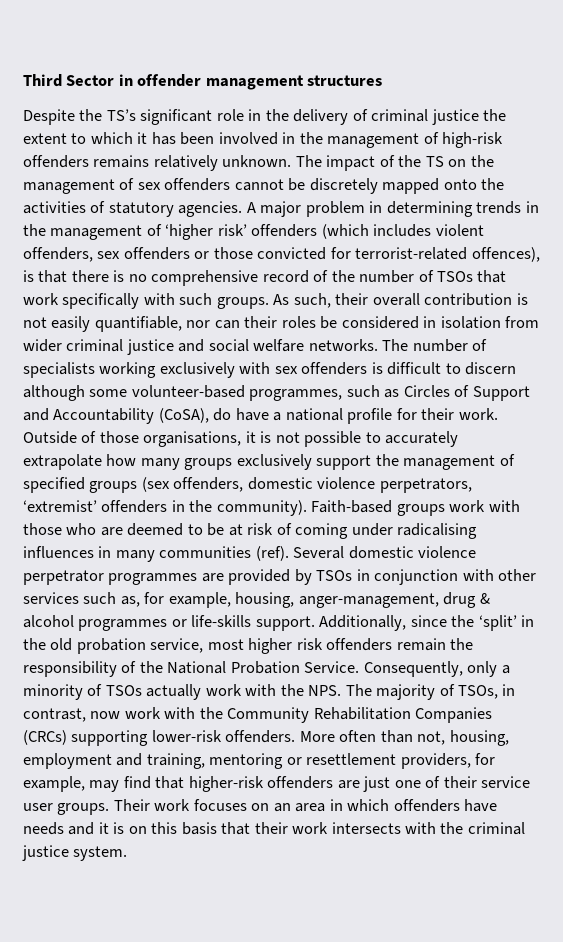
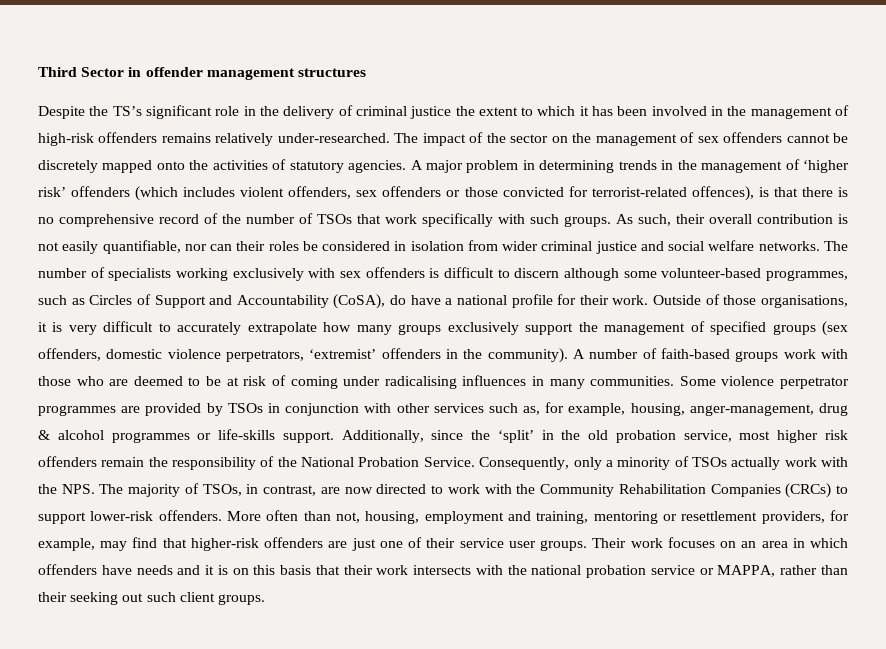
[222,155,292,167] unknown. -> [277,133,390,143] under-researched.
[425,156,444,167] TS -> [510,134,549,143] sector
[275,431,362,447] not possible -> [68,321,154,335] very difficult
[311,500,393,513] Faith-based -> [572,348,730,359] A number of faith-based
[159,546,414,561] communities (ref). Several domestic -> [590,376,716,386] communities. Some
[90,711,121,719] now -> [320,484,444,494] are now directed to
[71,730,149,746] supporting -> [836,485,848,494] [38,512,86,524] to support
[467,822,525,835] [22,845,128,861] criminal justice system. -> [531,565,849,578] [38,592,265,605] national probation service or MAPPA, rather than their seeking out such client groups.

